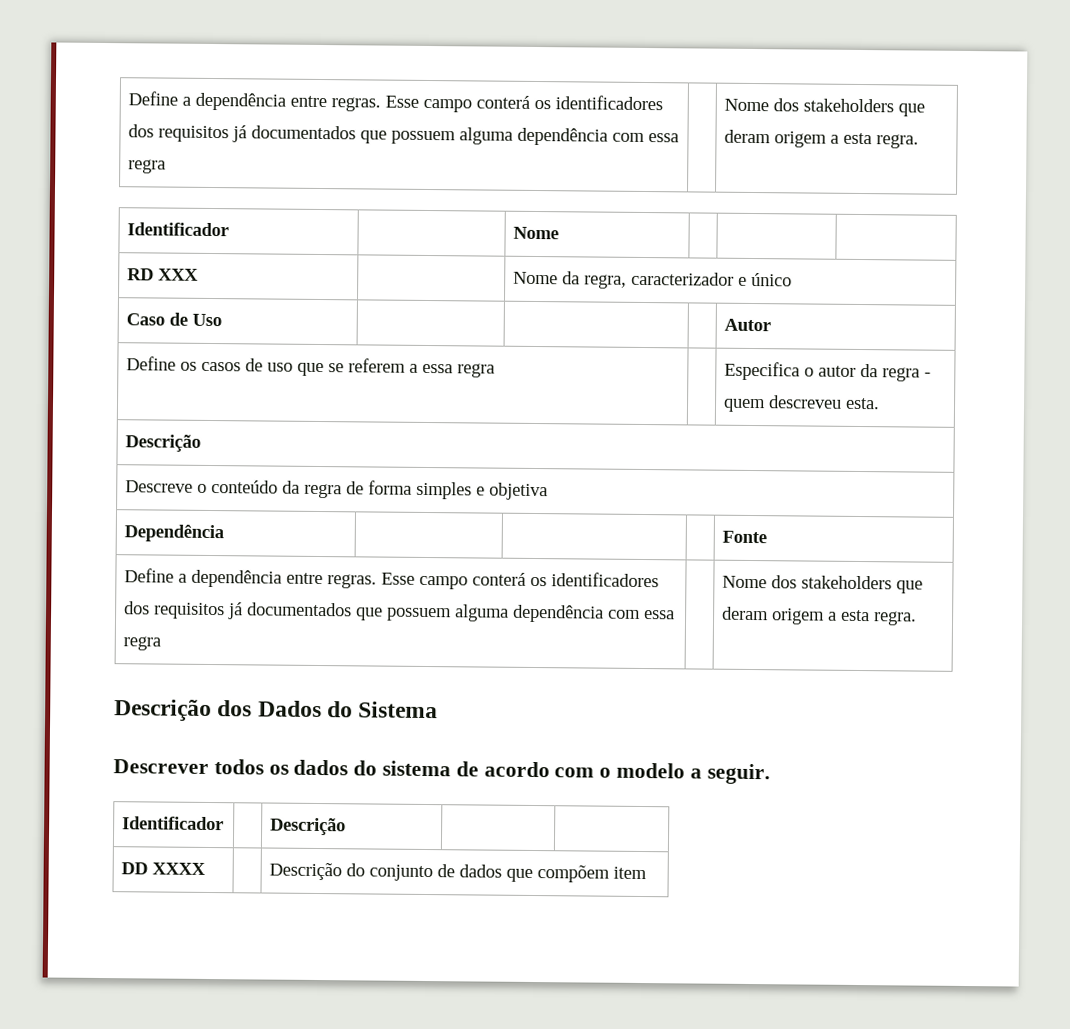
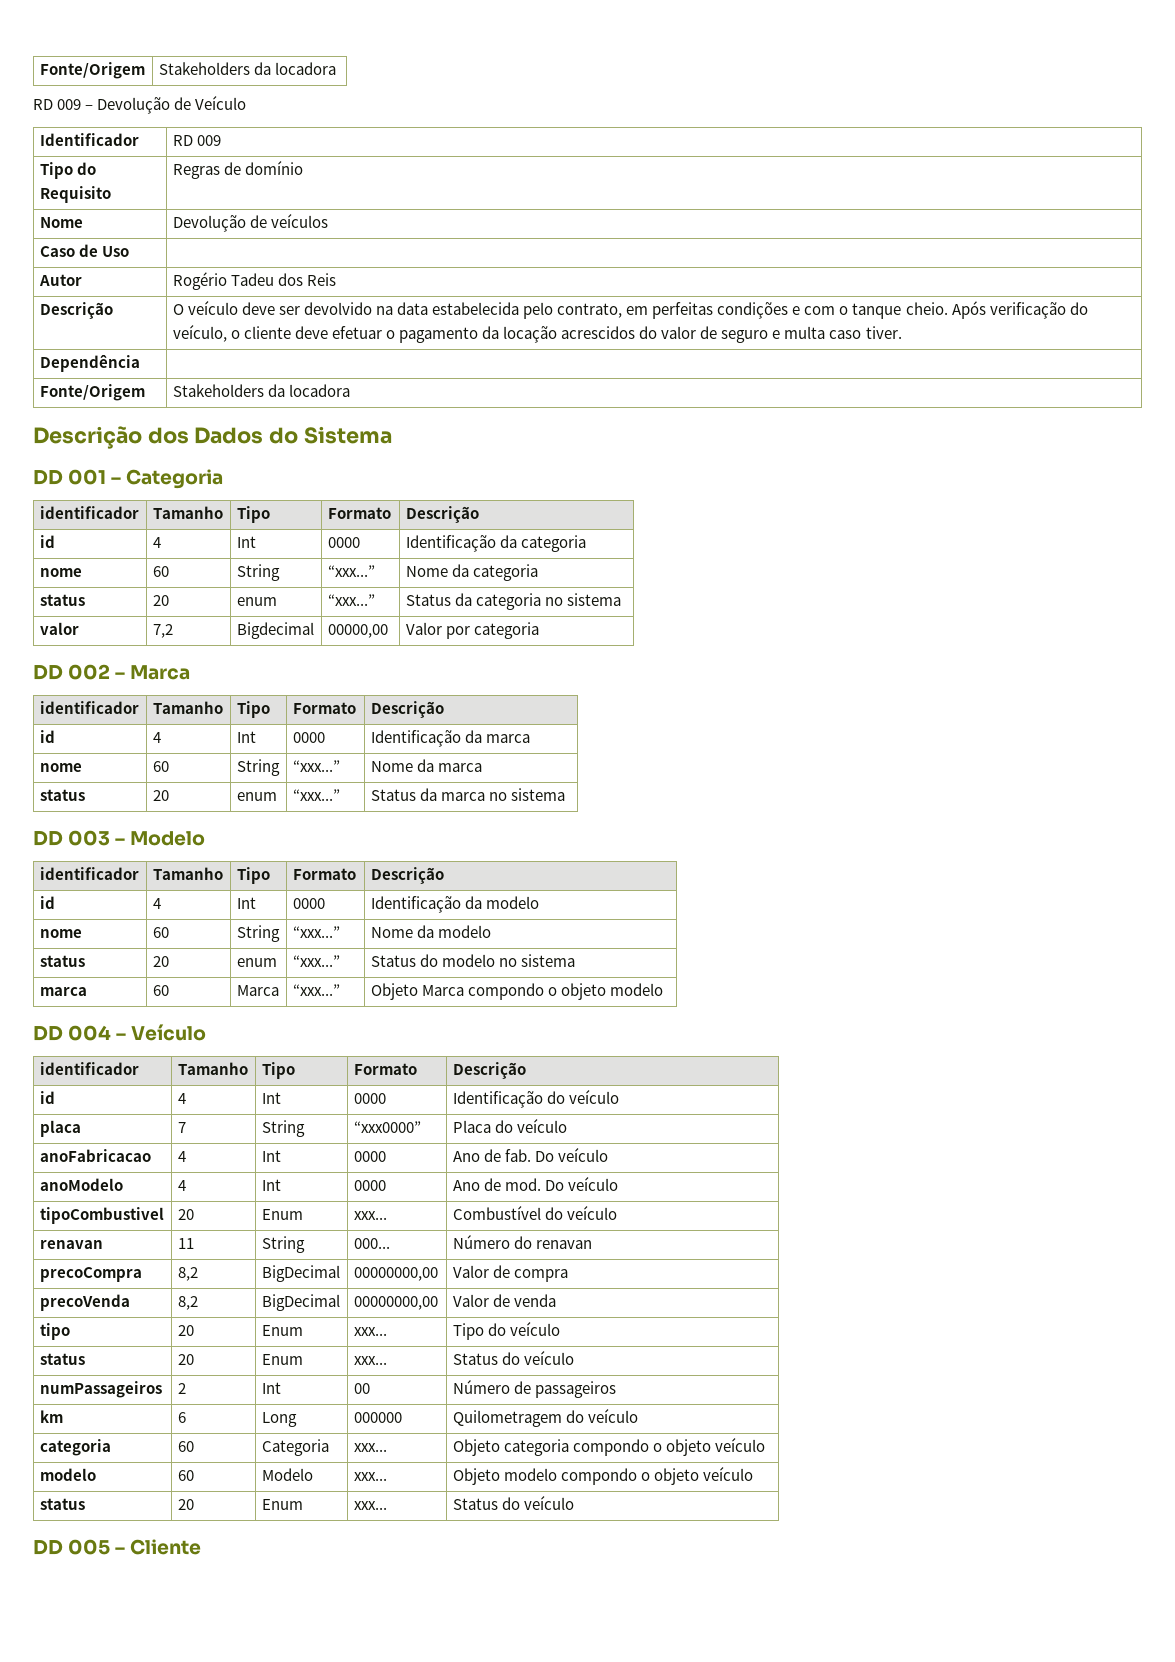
[128,91,664,113] [128,124,680,146] [128,159,167,174] [724,98,926,117] [724,129,920,149] [127,222,230,237] [513,226,560,240] [127,268,200,281] [513,271,793,289] [126,312,223,327] [724,318,772,332] [126,356,496,378] [724,361,932,382] [723,395,881,413] [125,434,202,452] [125,480,549,501] [124,524,225,543] [722,530,768,544] [124,568,660,590] [124,601,676,623] [123,636,162,651] [722,575,924,594] [722,606,918,626] Define a dependência entre regras. Esse campo conterá os identificadores dos requisitos já documentados que possuem alguma dependência com essa regra | | Nome dos stakeholders que deram origem a esta regra. // Identificador | | Nome | | | // RD XXX | | Nome da regra, caracterizador e único // Caso de Uso | | | | Autor // Define os casos de uso que se referem a essa regra | | Especifica o autor da regra - quem descreveu esta. // Descrição // Descreve o conteúdo da regra de forma simples e objetiva // Dependência | | | | Fonte // Define a dependência entre regras. Esse campo conterá os identificadores dos requisitos já documentados que possuem alguma dependência com essa regra | | Nome dos stakeholders que deram origem a esta regra. -> [39,62,145,79] [158,62,336,75] [33,96,247,114] [39,133,139,146] [172,135,221,146] [39,162,96,179] [39,186,111,203] [172,161,303,179] [39,217,83,228] [172,214,328,232] [39,244,129,257] [38,274,82,286] [172,272,336,290] [39,302,113,319] [172,301,1088,319] [172,325,902,343] [39,355,140,372] [39,384,145,401] [172,384,350,397] Fonte/Origem | Stakeholders da locadora // RD 009 – Devolução de Veículo // Identificador | RD 009 // Tipo do Requisito | Regras de domínio // Nome | Devolução de veículos // Caso de Uso | // Autor | Rogério Tadeu dos Reis // Descrição | O veículo deve ser devolvido na data estabelecida pelo contrato, em perfeitas condições e com o tanque cheio. Após verificação do veículo, o cliente deve efetuar o pagamento da locação acrescidos do valor de seguro e multa caso tiver. // Dependência | // Fonte/Origem | Stakeholders da locadora
[113,759,770,785] [122,816,225,831] [270,817,347,836] [121,862,207,875] [269,862,648,883] Descrever todos os dados do sistema de acordo com o modelo a seguir. // Identificador | | Descrição | | // DD XXXX | | Descrição do conjunto de dados que compõem item -> [33,469,224,489] [39,506,139,519] [152,506,223,519] [236,506,270,523] [327,507,391,519] [405,506,479,523] [39,535,55,548] [152,537,161,548] [236,536,256,548] [327,537,360,548] [405,535,586,552] [39,568,82,577] [152,566,169,577] [236,564,280,581] [327,565,375,577] [405,564,538,581] [39,594,85,606] [152,595,169,606] [236,597,277,606] [327,594,375,606] [405,593,621,610] [39,622,79,635] [152,624,173,638] [236,622,314,639] [327,624,388,638] [405,622,539,639] [33,664,191,680] [39,701,139,714] [152,701,223,714] [236,701,270,718] [292,702,356,714] [370,701,444,718] [39,730,55,743] [152,732,161,743] [236,731,256,743] [292,732,325,743] [370,730,530,747] [39,763,82,772] [152,761,169,772] [236,759,280,776] [292,760,340,772] [370,759,482,772] [39,789,85,801] [152,790,169,801] [236,792,277,801] [292,789,340,801] [370,788,565,801] [33,830,206,846] [39,867,139,880] [152,867,223,880] [236,867,270,884] [292,868,356,880] [370,867,444,884] [39,896,55,909] [152,898,161,909] [236,897,256,909] [292,898,325,909] [370,896,539,913] [39,929,82,938] [152,927,169,938] [236,925,280,942] [292,926,340,938] [370,925,491,938] [39,955,85,967] [152,956,169,967] [236,958,277,967] [292,955,340,967] [370,954,575,967] [39,987,87,996] [152,985,169,996] [236,985,279,996] [292,984,340,996] [370,983,663,1000] [33,1024,207,1041] [39,1062,139,1075] [177,1062,248,1075] [261,1062,295,1079] [353,1063,417,1075] [452,1062,526,1079] [39,1091,55,1104] [177,1093,186,1104] [261,1092,281,1104] [353,1093,386,1104] [452,1090,619,1108] [39,1120,81,1137] [177,1122,186,1133] [261,1120,305,1137] [353,1121,421,1133] [452,1119,567,1133] [39,1149,151,1162] [177,1151,186,1162] [261,1150,281,1162] [353,1151,386,1162] [452,1148,608,1162] [39,1178,123,1191] [177,1180,186,1191] [261,1179,281,1191] [353,1180,386,1191] [452,1177,618,1191] [39,1207,164,1224] [177,1209,194,1220] [261,1209,303,1220] [353,1211,387,1220] [452,1206,617,1220] [39,1240,103,1249] [177,1238,194,1249] [261,1236,305,1253] [353,1238,390,1249] [452,1235,592,1249] [39,1267,142,1282] [177,1267,198,1281] [261,1265,340,1282] [353,1267,438,1281] [452,1265,568,1282] [39,1294,130,1311] [177,1296,198,1310] [261,1294,340,1311] [353,1296,438,1310] [452,1294,556,1307] [39,1323,70,1340] [177,1325,194,1336] [261,1325,303,1336] [353,1327,387,1336] [452,1322,560,1340] [39,1353,85,1365] [177,1354,194,1365] [261,1354,303,1365] [353,1356,387,1365] [452,1351,574,1365] [39,1381,162,1398] [177,1383,186,1394] [261,1382,281,1394] [353,1383,370,1394] [452,1380,616,1398] [39,1410,63,1423] [177,1412,186,1423] [261,1412,297,1427] [353,1412,402,1423] [452,1409,638,1427] [39,1439,111,1456] [177,1441,194,1452] [261,1439,329,1456] [353,1443,387,1452] [452,1438,765,1456] [39,1468,96,1481] [177,1470,194,1481] [261,1468,313,1481] [353,1472,387,1481] [452,1467,753,1485] [39,1498,85,1510] [177,1499,194,1510] [261,1499,303,1510] [353,1501,387,1510] [452,1496,574,1510] [33,1539,202,1555] DD 001 – Categoria // identificador | Tamanho | Tipo | Formato | Descrição // id | 4 | Int | 0000 | Identificação da categoria // nome | 60 | String | “xxx...” | Nome da categoria // status | 20 | enum | “xxx...” | Status da categoria no sistema // valor | 7,2 | Bigdecimal | 00000,00 | Valor por categoria // DD 002 – Marca // identificador | Tamanho | Tipo | Formato | Descrição // id | 4 | Int | 0000 | Identificação da marca // nome | 60 | String | “xxx...” | Nome da marca // status | 20 | enum | “xxx...” | Status da marca no sistema // DD 003 – Modelo // identificador | Tamanho | Tipo | Formato | Descrição // id | 4 | Int | 0000 | Identificação da modelo // nome | 60 | String | “xxx...” | Nome da modelo // status | 20 | enum | “xxx...” | Status do modelo no sistema // marca | 60 | Marca | “xxx...” | Objeto Marca compondo o objeto modelo // DD 004 – Veículo // identificador | Tamanho | Tipo | Formato | Descrição // id | 4 | Int | 0000 | Identificação do veículo // placa | 7 | String | “xxx0000” | Placa do veículo // anoFabricacao | 4 | Int | 0000 | Ano de fab. Do veículo // anoModelo | 4 | Int | 0000 | Ano de mod. Do veículo // tipoCombustivel | 20 | Enum | xxx... | Combustível do veículo // renavan | 11 | String | 000... | Número do renavan // precoCompra | 8,2 | BigDecimal | 00000000,00 | Valor de compra // precoVenda | 8,2 | BigDecimal | 00000000,00 | Valor de venda // tipo | 20 | Enum | xxx... | Tipo do veículo // status | 20 | Enum | xxx... | Status do veículo // numPassageiros | 2 | Int | 00 | Número de passageiros // km | 6 | Long | 000000 | Quilometragem do veículo // categoria | 60 | Categoria | xxx... | Objeto categoria compondo o objeto veículo // modelo | 60 | Modelo | xxx... | Objeto modelo compondo o objeto veículo // status | 20 | Enum | xxx... | Status do veículo // DD 005 – Cliente

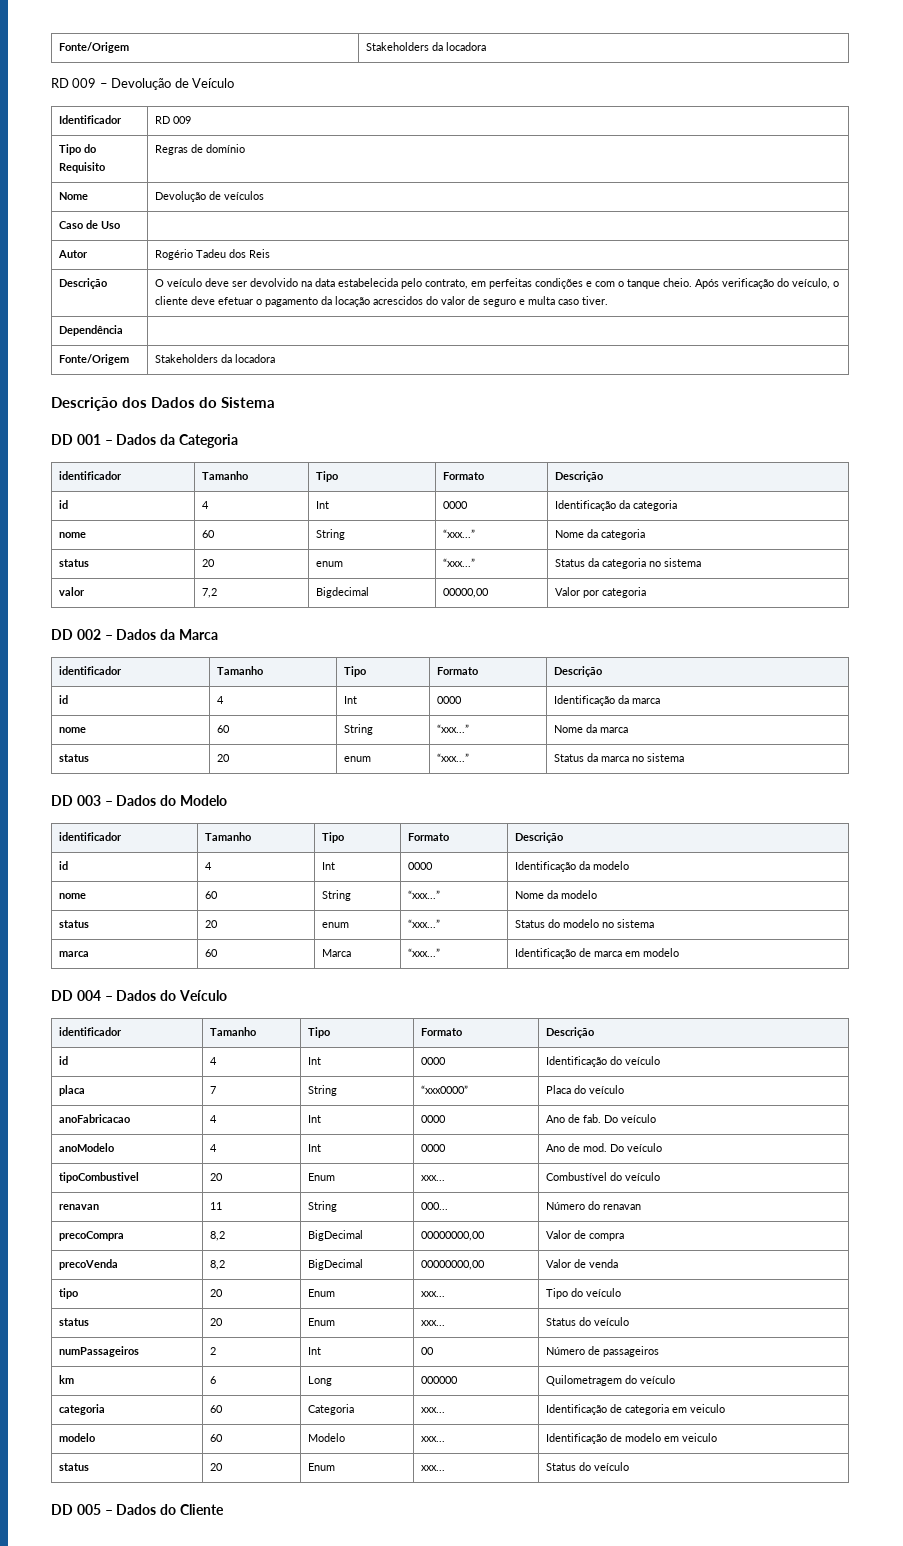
(122, 480) none -> [116,434,176,445] Dados da
(126, 675) none -> [116,629,176,640] Dados da
(126, 841) none -> [116,795,177,806] Dados do
[370,983,606,1000] Objeto Marca compondo o objeto -> [515,948,641,959] Identificação de marca em
(127, 1036) none -> [116,990,177,1001] Dados do
[452,1438,765,1456] [39,1468,96,1481] [177,1470,194,1481] [261,1468,313,1481] [353,1472,387,1481] [452,1467,753,1485] Objeto categoria compondo o objeto veículo // modelo | 60 | Modelo | xxx... | Objeto modelo compondo o objeto veículo -> [546,1404,726,1415] [59,1433,96,1442] [210,1434,224,1442] [308,1433,346,1442] [421,1436,446,1442] [546,1433,718,1444] Identificação de categoria em veiculo // modelo | 60 | Modelo | xxx... | Identificação de modelo em veiculo
(126, 1550) none -> [116,1504,177,1515] Dados do

